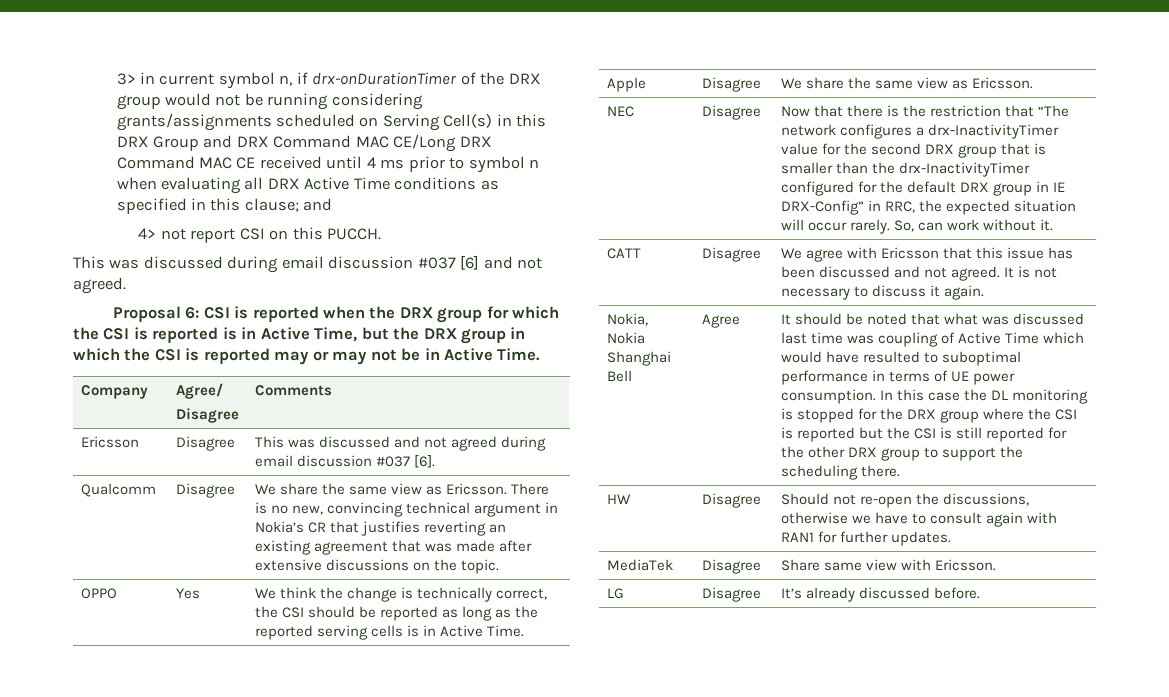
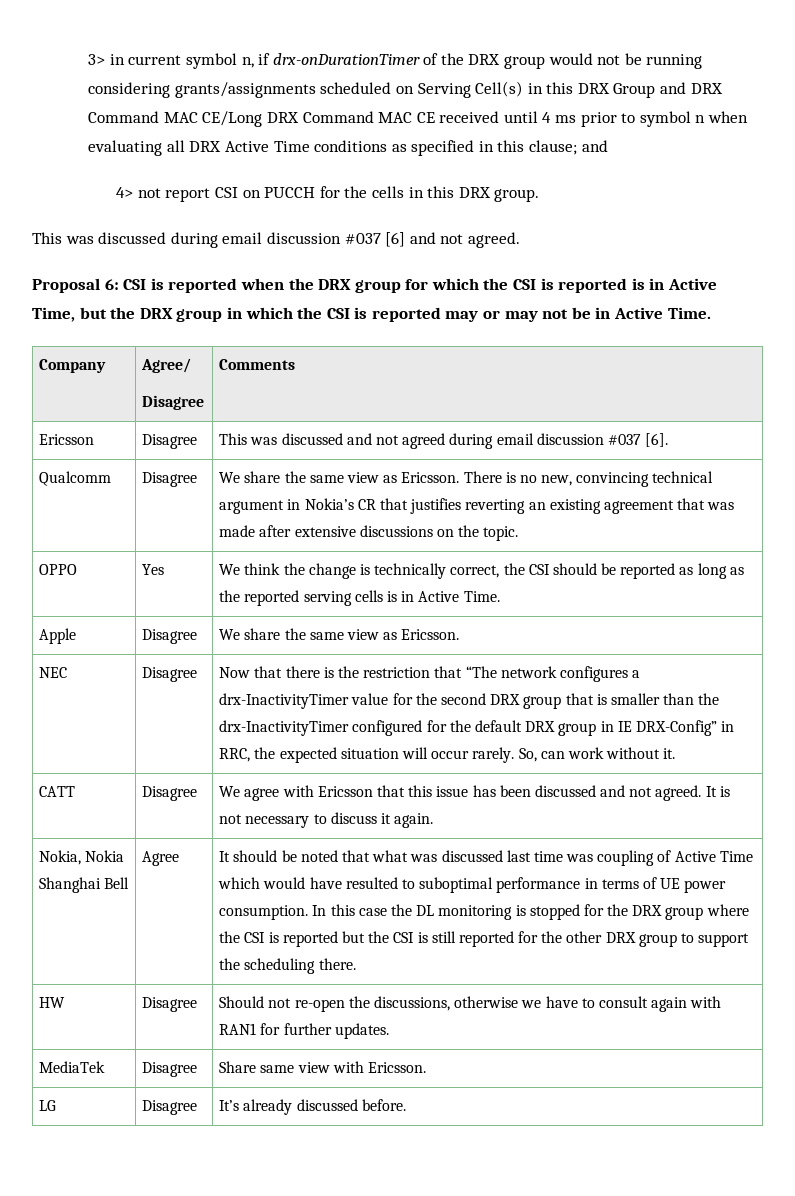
[292,227,382,240] this PUCCH. -> [264,186,540,202] PUCCH for the cells in this DRX group.

